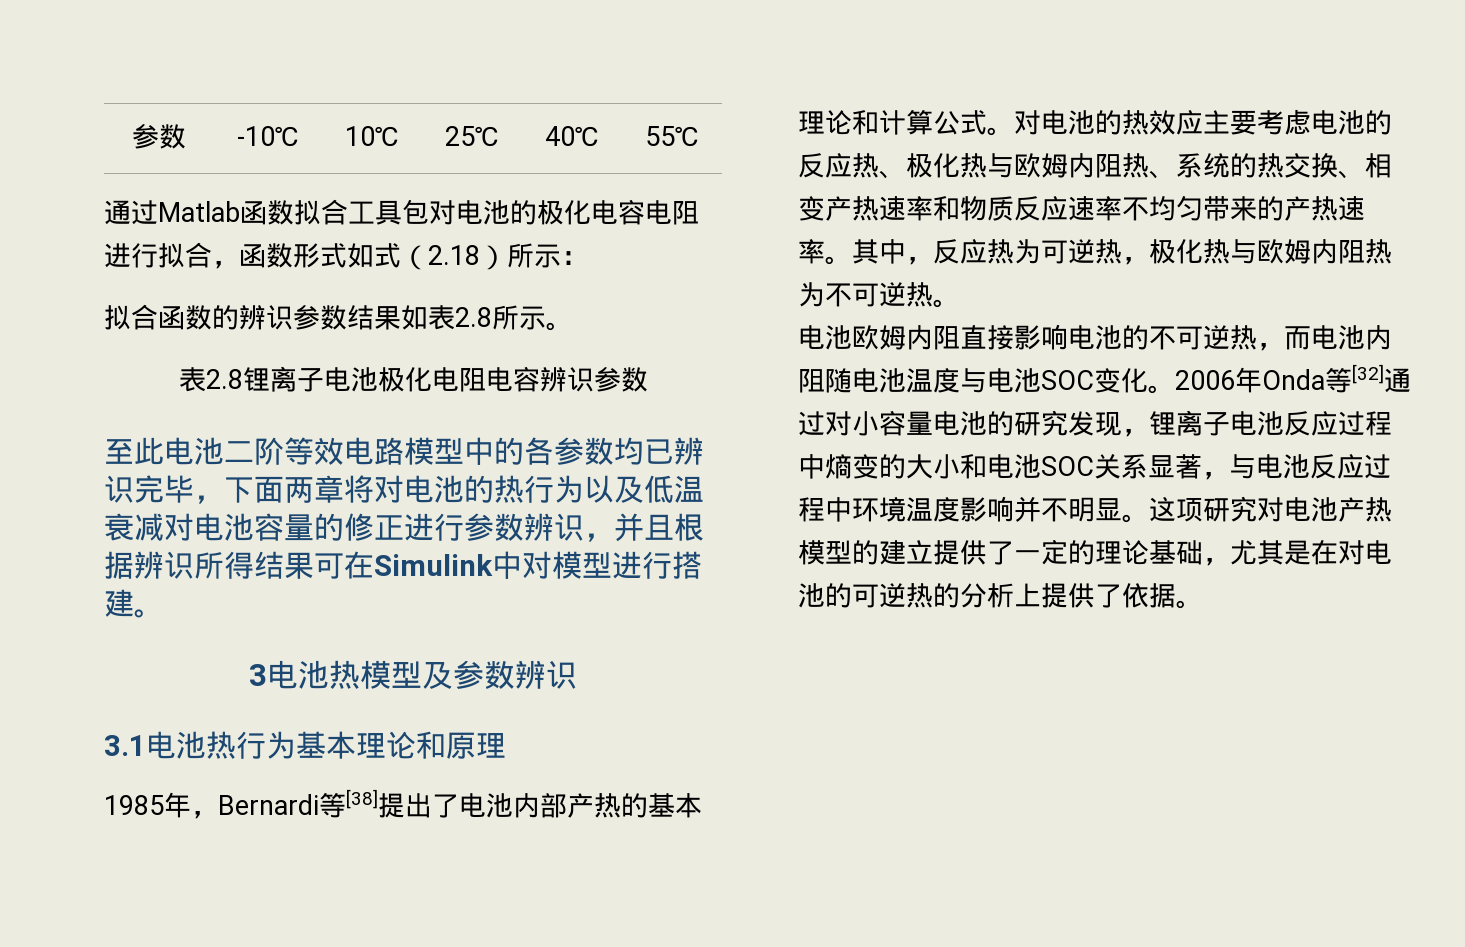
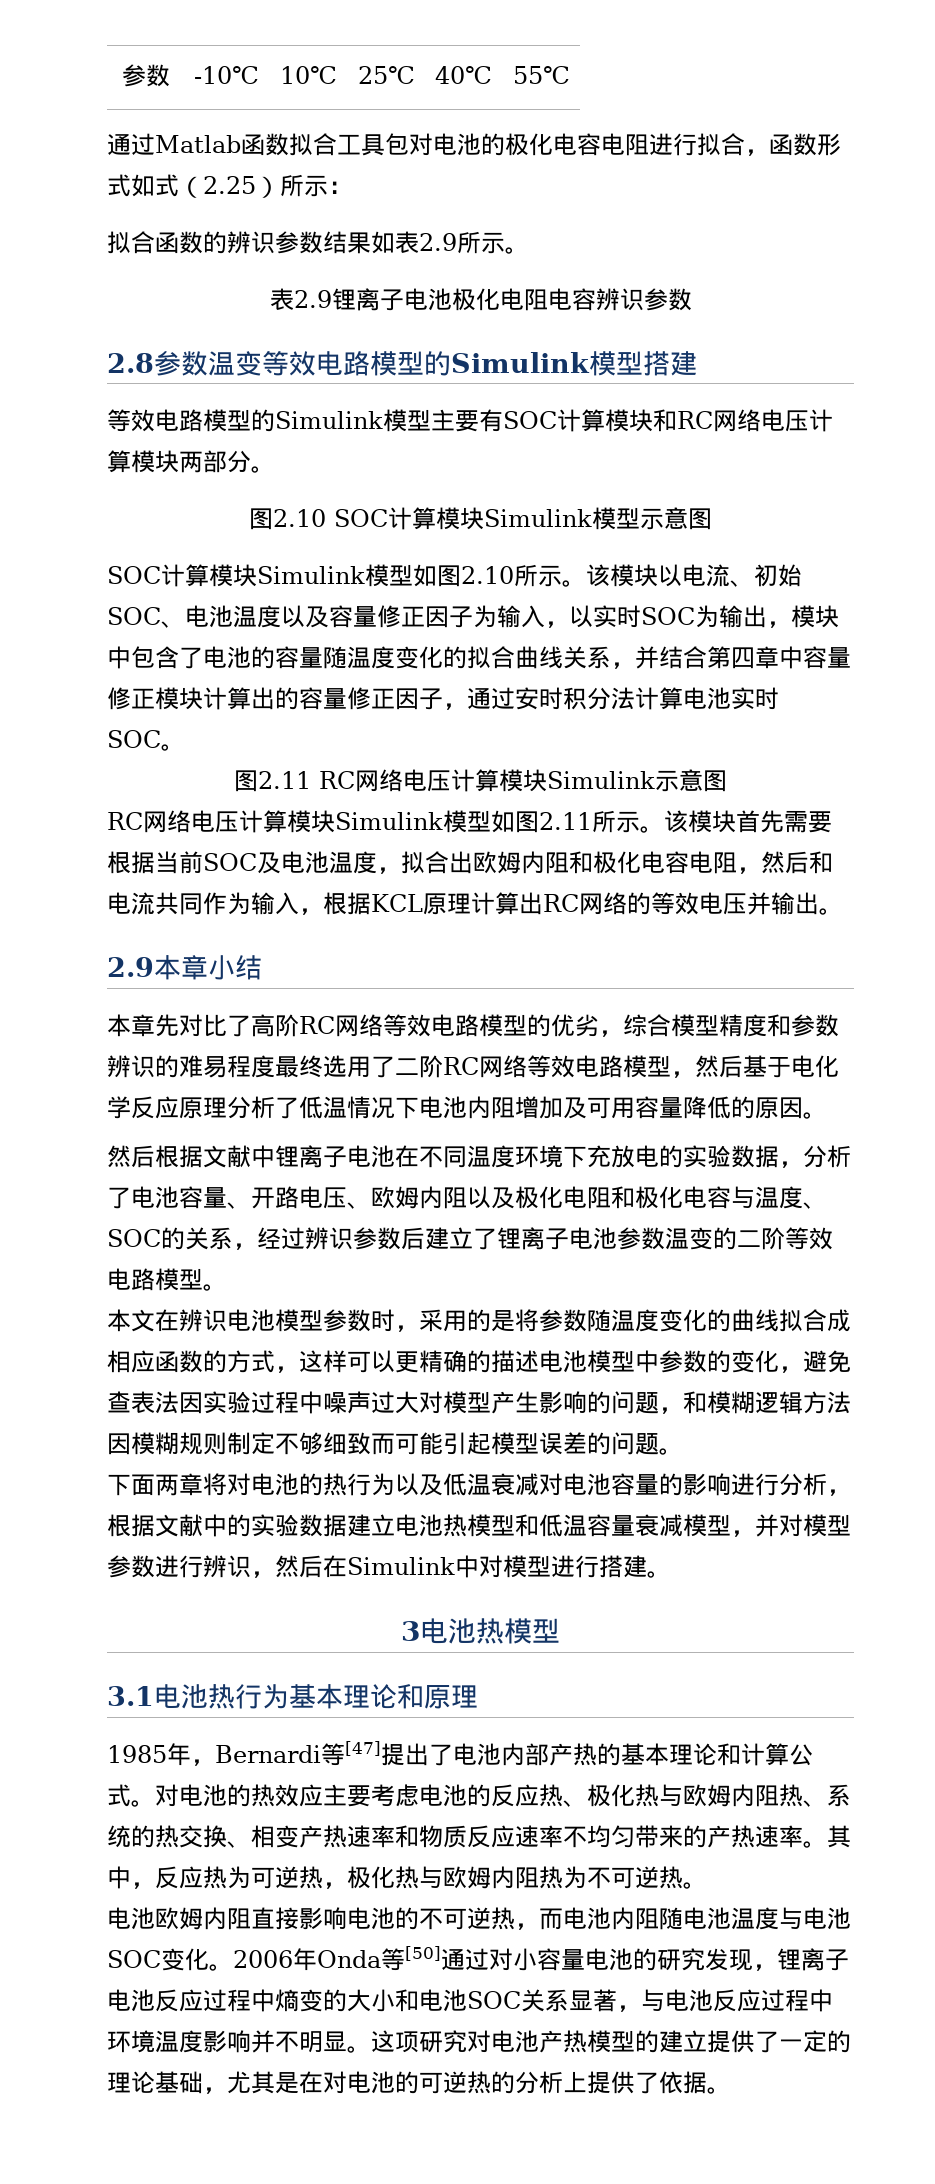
[428,245,480,265] 2.18 -> [203,176,256,194] 2.25
[455,307,492,327] 2.8 -> [419,233,457,251] 2.9
[205,369,243,389] 2.8 -> [293,290,332,308] 2.9
[104,437,704,465] [104,475,224,504] 至此电池二阶等效电路模型中的各参数均已辨识完毕， -> [107,350,697,376] [107,409,833,432] [107,450,275,473] [249,507,712,530] [107,564,802,587] [107,605,839,628] [107,646,851,669] [107,687,779,710] [107,730,185,751] [234,769,727,792] [107,810,832,833] [107,851,833,874] [107,892,843,915] [107,955,262,980] [107,1014,839,1037] [107,1055,839,1078] [107,1096,827,1119] [107,1145,851,1168] [107,1186,827,1209] [107,1227,833,1250] [107,1268,227,1291] [107,1309,851,1332] [107,1350,851,1373] [107,1391,851,1414] [107,1432,683,1455] 2.8参数温变等效电路模型的Simulink模型搭建 // 等效电路模型的Simulink模型主要有SOC计算模块和RC网络电压计算模块两部分。 // 图2.10 SOC计算模块Simulink模型示意图 // SOC计算模块Simulink模型如图2.10所示。该模块以电流、初始SOC、电池温度以及容量修正因子为输入，以实时SOC为输出，模块中包含了电池的容量随温度变化的拟合曲线关系，并结合第四章中容量修正模块计算出的容量修正因子，通过安时积分法计算电池实时SOC。 // 图2.11 RC网络电压计算模块Simulink示意图 // RC网络电压计算模块Simulink模型如图2.11所示。该模块首先需要根据当前SOC及电池温度，拟合出欧姆内阻和极化电容电阻，然后和电流共同作为输入，根据KCL原理计算出RC网络的等效电压并输出。 // 2.9本章小结 // 本章先对比了高阶RC网络等效电路模型的优劣，综合模型精度和参数辨识的难易程度最终选用了二阶RC网络等效电路模型，然后基于电化学反应原理分析了低温情况下电池内阻增加及可用容量降低的原因。 // 然后根据文献中锂离子电池在不同温度环境下充放电的实验数据，分析了电池容量、开路电压、欧姆内阻以及极化电阻和极化电容与温度、SOC的关系，经过辨识参数后建立了锂离子电池参数温变的二阶等效电路模型。 // 本文在辨识电池模型参数时，采用的是将参数随温度变化的曲线拟合成相应函数的方式，这样可以更精确的描述电池模型中参数的变化，避免查表法因实验过程中噪声过大对模型产生影响的问题，和模糊逻辑方法因模糊规则制定不够细致而可能引起模型误差的问题。 //
[344,513,704,542] [104,551,344,579] 修正进行参数辨识，并且根据辨识所得结果可 -> [683,1473,851,1496] [107,1514,851,1537] [107,1555,323,1578] 影响进行分析，根据文献中的实验数据建立电池热模型和低温容量衰减模型，并对模型参数进行辨识，然后
[422,660,577,689] 及参数辨识 -> (560, 1630) none
[346,789,378,809] [38] -> [345,1741,381,1756] [47]
[1352,364,1384,384] [32] -> [405,1946,441,1961] [50]

